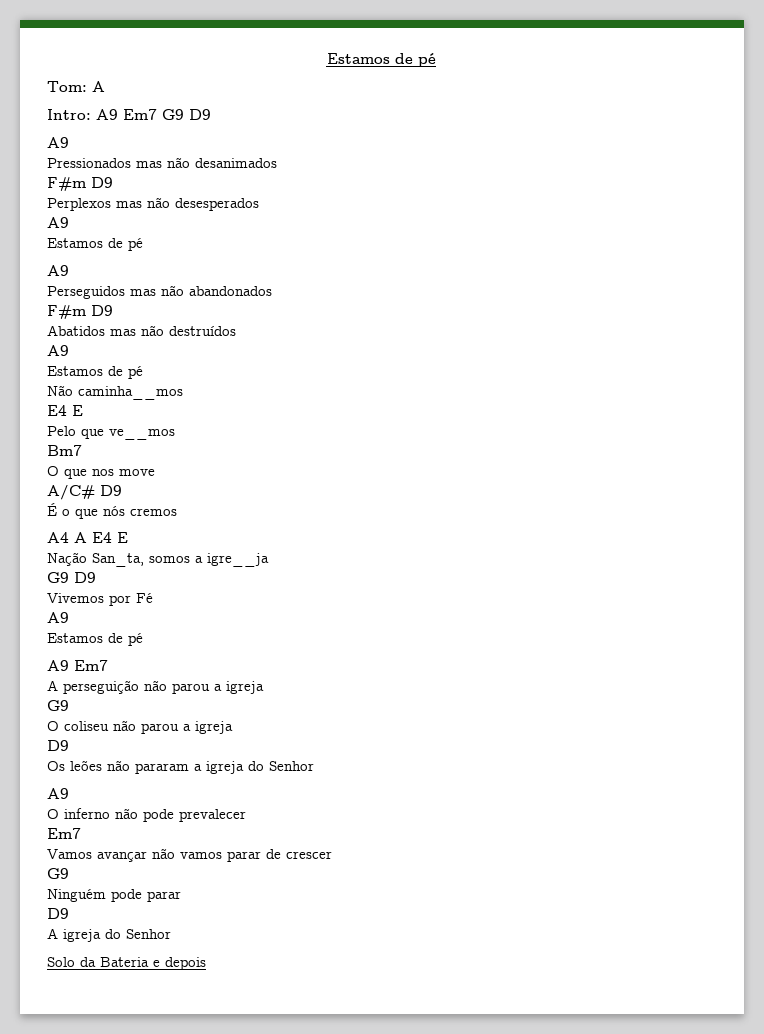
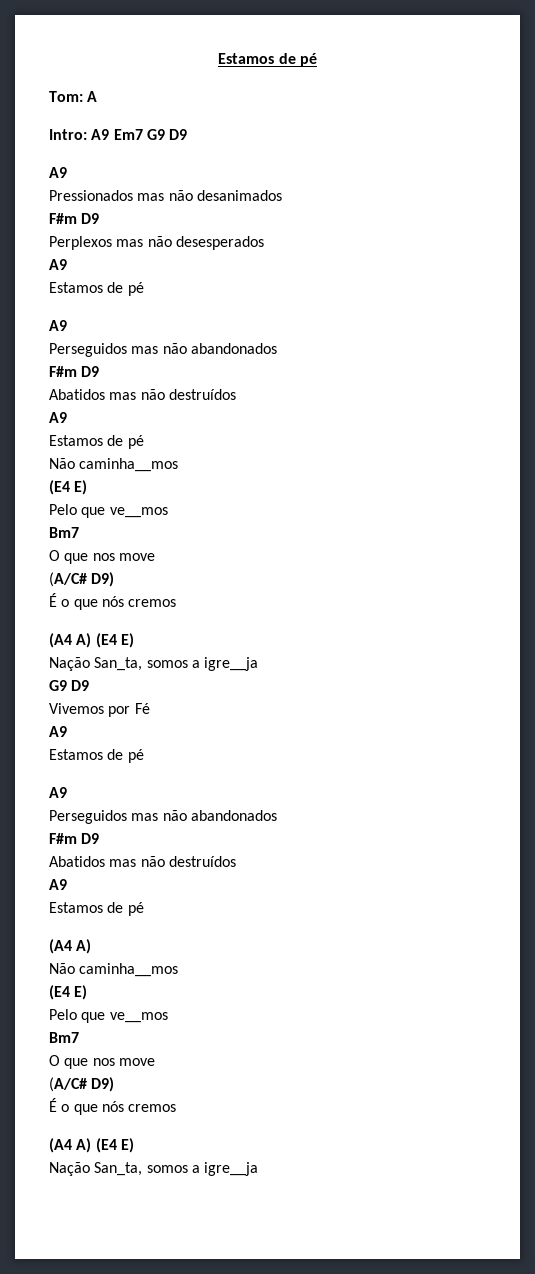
[47,405,83,416] [47,426,175,440] [47,445,82,456] [47,466,155,479] [47,485,122,500] [47,503,177,519] [47,532,128,543] E4 E // Pelo que ve__mos // Bm7 // O que nos move // A/C# D9 // É o que nós cremos // A4 A E4 E -> [49,480,88,495] [49,504,168,518] [49,527,79,538] [49,550,155,564] [49,572,115,587] [49,593,177,610] [49,633,134,648] (E4 E) // Pelo que ve__mos // Bm7 // O que nos move // (A/C# D9) // É o que nós cremos // (A4 A) (E4 E)
[74,660,108,671] [47,680,264,694] [47,700,69,711] [47,720,233,734] [47,740,69,751] [47,760,314,774] [47,788,69,799] [47,808,246,822] [47,828,81,839] [47,848,332,862] [47,868,69,879] [47,889,181,902] [47,908,69,919] [47,928,171,942] [47,957,206,970] Em7 // A perseguição não parou a igreja // G9 // O coliseu não parou a igreja // D9 // Os leões não pararam a igreja do Senhor // A9 // O inferno não pode prevalecer // Em7 // Vamos avançar não vamos parar de crescer // G9 // Ninguém pode parar // D9 // A igreja do Senhor // Solo da Bateria e depois -> [49,810,277,824] [49,833,100,844] [49,856,236,867] [49,879,67,890] [49,902,144,916] [49,939,92,954] [49,963,179,977] [49,985,88,1000] [49,1009,168,1023] [49,1032,79,1043] [49,1055,155,1069] [49,1077,115,1092] [49,1098,177,1115] [49,1138,134,1153] [49,1162,259,1176] // Perseguidos mas não abandonados // F#m D9 // Abatidos mas não destruídos // A9 // Estamos de pé // (A4 A) // Não caminha__mos // (E4 E) // Pelo que ve__mos // Bm7 // O que nos move // (A/C# D9) // É o que nós cremos // (A4 A) (E4 E) // Nação San_ta, somos a igre__ja

